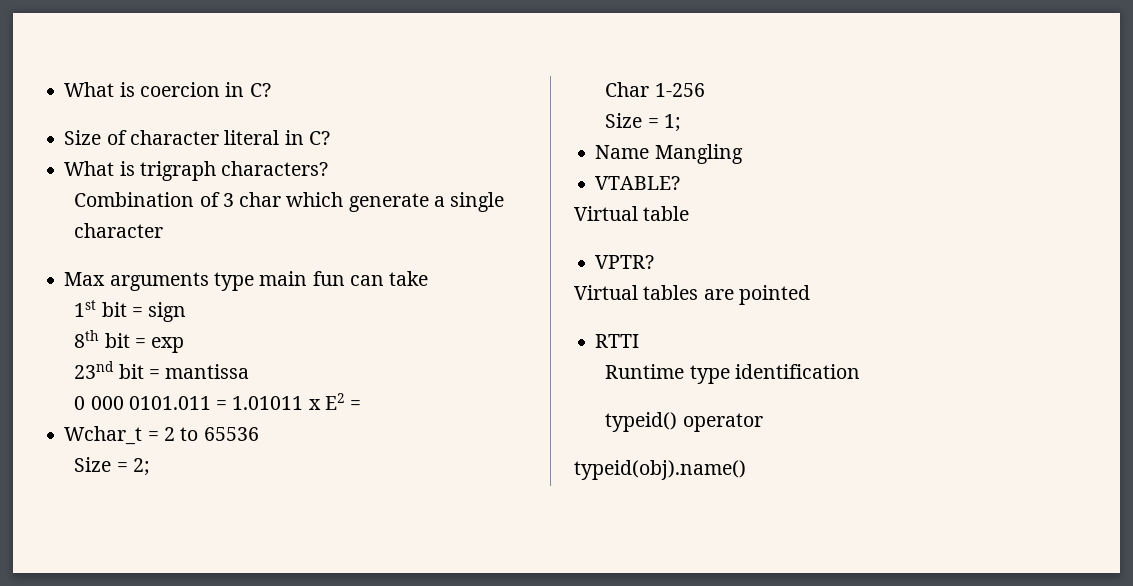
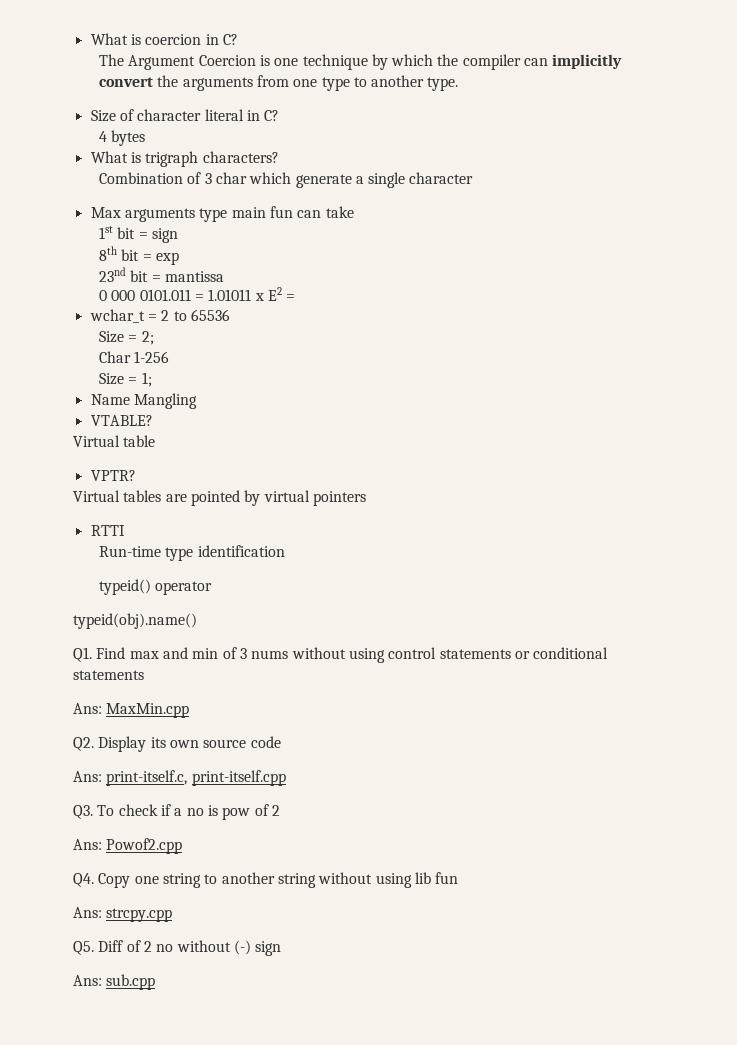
(271, 90) none -> [98,54,623,70] [98,75,459,91] // The Argument Coercion is one technique by which the compiler can implicitly convert the arguments from one type to another type.
(330, 138) none -> [98,130,146,146] // 4 bytes
[64,426,143,445] Wchar_t -> [89,309,145,323] wchar_t
(810, 295) none -> [244,490,366,506] by virtual pointers
[605,364,685,379] Runtime -> [98,546,161,557] Run-time
(746, 470) none -> [73,647,609,663] [73,670,144,680] [73,703,190,718] [73,736,281,752] [73,770,286,786] [73,804,280,820] [73,838,183,854] [73,872,459,888] [73,907,173,922] [73,940,282,956] [73,974,156,990] // Q1. Find max and min of 3 nums without using control statements or conditional statements // Ans: MaxMin.cpp // Q2. Display its own source code // Ans: print-itself.c, print-itself.cpp // Q3. To check if a no is pow of 2 // Ans: Powof2.cpp // Q4. Copy one string to another string without using lib fun // Ans: strcpy.cpp // Q5. Diff of 2 no without (-) sign // Ans: sub.cpp

